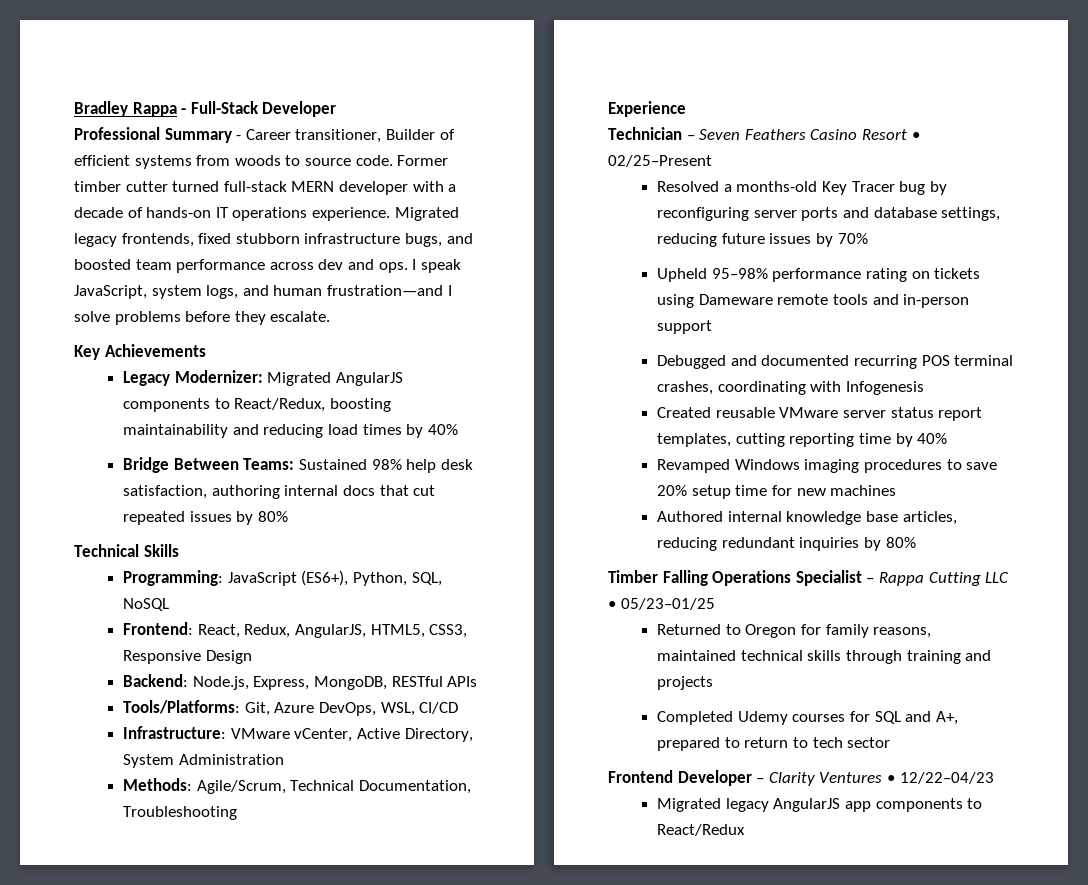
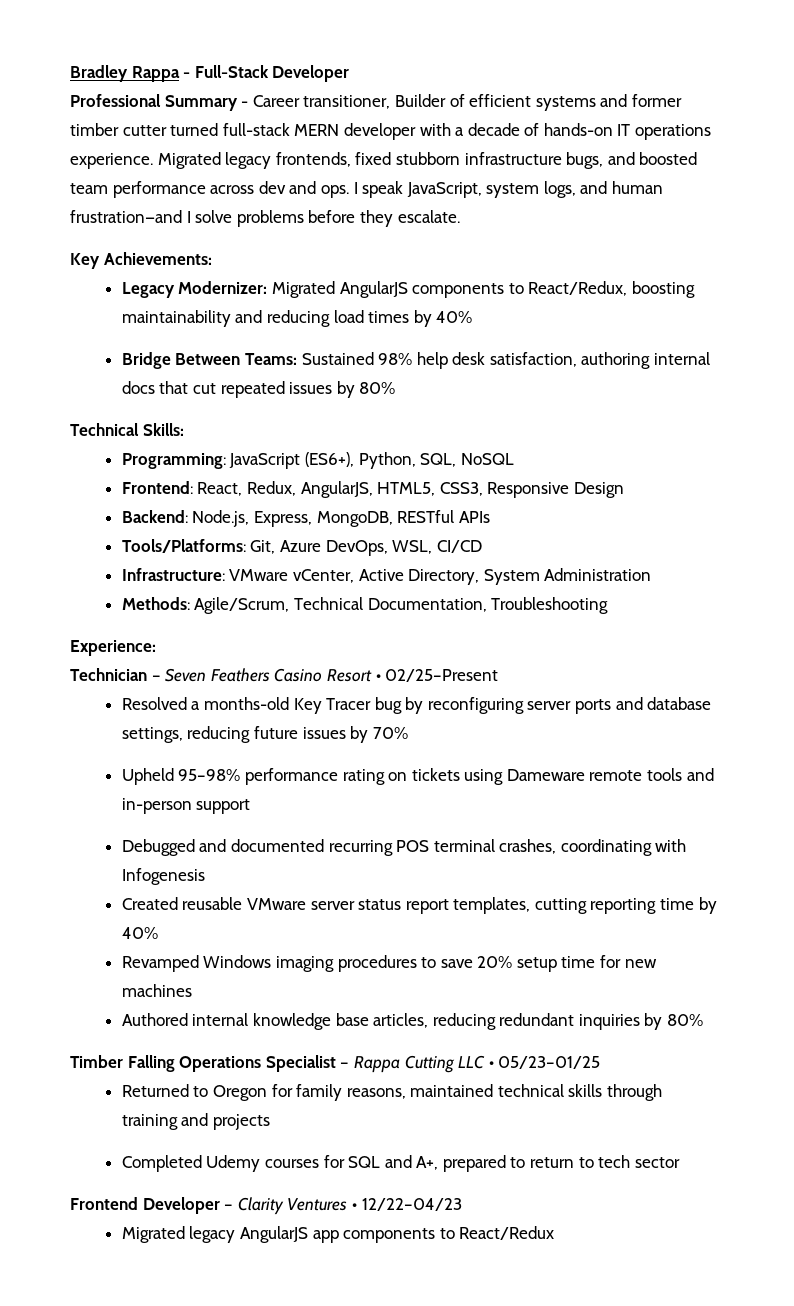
[196,155,449,166] from woods to source code. Former -> [600,94,682,107] and former
[104,344,206,357] Achievements -> [103,252,212,265] Achievements:
[143,544,179,557] Skills -> [142,423,184,436] Skills:
[608,101,686,117] Experience -> [70,640,156,656] Experience:

